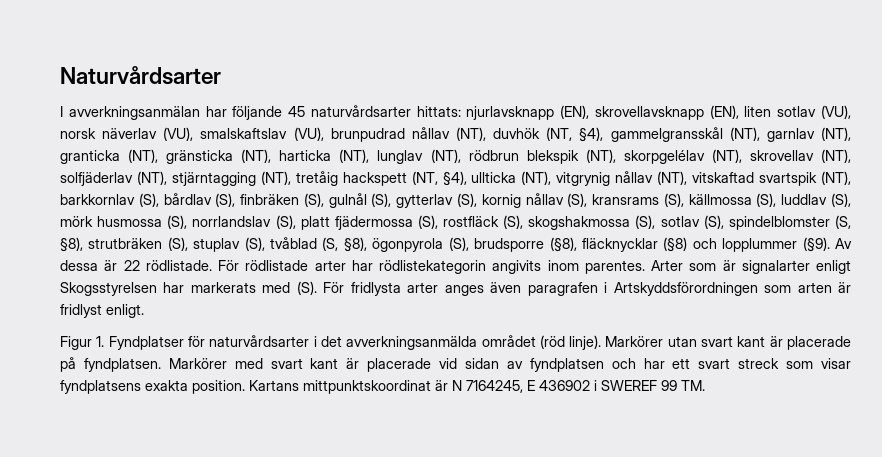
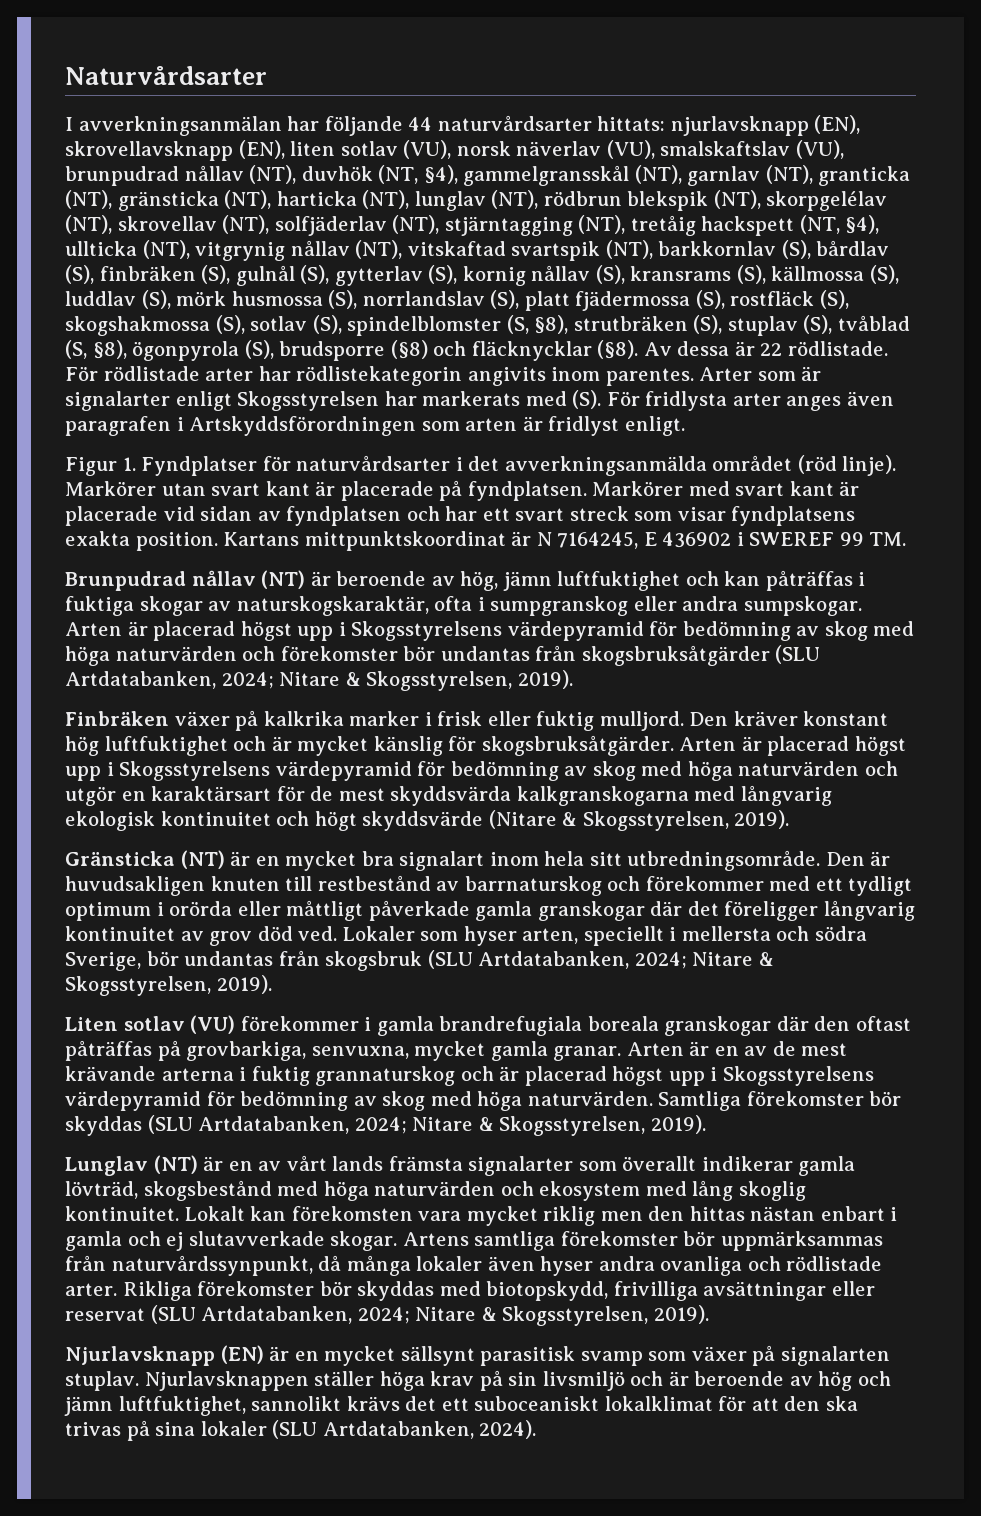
[288,106,306,117] 45 -> [408,117,433,131] 44
[549,237,830,252] (§8), fläcknycklar (§8) och lopplummer (§9). -> [390,340,639,361] (§8) och fläcknycklar (§8).
(705, 385) none -> [65,570,866,591] [65,596,862,616] [65,621,915,641] [65,645,821,666] [65,670,573,691] [65,710,889,731] [65,735,906,756] [65,761,898,781] [65,785,832,806] [65,810,790,831] [65,850,891,871] [65,875,913,896] [65,900,915,921] [65,926,867,946] [65,950,774,971] [65,975,272,996] [65,1015,911,1036] [65,1040,848,1061] [65,1066,874,1086] [65,1091,902,1111] [65,1115,706,1136] [65,1155,856,1176] [65,1180,806,1201] [65,1206,898,1226] [65,1231,883,1251] [65,1255,883,1276] [65,1281,875,1301] [65,1305,709,1326] [65,1345,890,1366] [65,1370,891,1391] [64,1396,858,1416] [65,1420,537,1441] // Brunpudrad nållav (NT) är beroende av hög, jämn luftfuktighet och kan påträffas i fuktiga skogar av naturskogskaraktär, ofta i sumpgranskog eller andra sumpskogar. Arten är placerad högst upp i Skogsstyrelsens värdepyramid för bedömning av skog med höga naturvärden och förekomster bör undantas från skogsbruksåtgärder (SLU Artdatabanken, 2024; Nitare & Skogsstyrelsen, 2019). // Finbräken växer på kalkrika marker i frisk eller fuktig mulljord. Den kräver konstant hög luftfuktighet och är mycket känslig för skogsbruksåtgärder. Arten är placerad högst upp i Skogsstyrelsens värdepyramid för bedömning av skog med höga naturvärden och utgör en karaktärsart för de mest skyddsvärda kalkgranskogarna med långvarig ekologisk kontinuitet och högt skyddsvärde (Nitare & Skogsstyrelsen, 2019). // Gränsticka (NT) är en mycket bra signalart inom hela sitt utbredningsområde. Den är huvudsakligen knuten till restbestånd av barrnaturskog och förekommer med ett tydligt optimum i orörda eller måttligt påverkade gamla granskogar där det föreligger långvarig kontinuitet av grov död ved. Lokaler som hyser arten, speciellt i mellersta och södra Sverige, bör undantas från skogsbruk (SLU Artdatabanken, 2024; Nitare & Skogsstyrelsen, 2019). // Liten sotlav (VU) förekommer i gamla brandrefugiala boreala granskogar där den oftast påträffas på grovbarkiga, senvuxna, mycket gamla granar. Arten är en av de mest krävande arterna i fuktig grannaturskog och är placerad högst upp i Skogsstyrelsens värdepyramid för bedömning av skog med höga naturvärden. Samtliga förekomster bör skyddas (SLU Artdatabanken, 2024; Nitare & Skogsstyrelsen, 2019). // Lunglav (NT) är en av vårt lands främsta signalarter som överallt indikerar gamla lövträd, skogsbestånd med höga naturvärden och ekosystem med lång skoglig kontinuitet. Lokalt kan förekomsten vara mycket riklig men den hittas nästan enbart i gamla och ej slutavverkade skogar. Artens samtliga förekomster bör uppmärksammas från naturvårdssynpunkt, då många lokaler även hyser andra ovanliga och rödlistade arter. Rikliga förekomster bör skyddas med biotopskydd, frivilliga avsättningar eller reservat (SLU Artdatabanken, 2024; Nitare & Skogsstyrelsen, 2019). // Njurlavsknapp (EN) är en mycket sällsynt parasitisk svamp som växer på signalarten stuplav. Njurlavsknappen ställer höga krav på sin livsmiljö och är beroende av hög och jämn luftfuktighet, sannolikt krävs det ett suboceaniskt lokalklimat för att den ska trivas på sina lokaler (SLU Artdatabanken, 2024).

